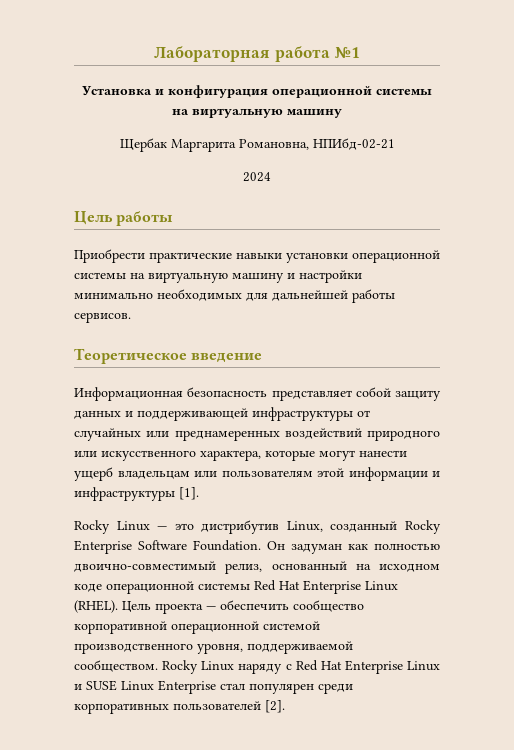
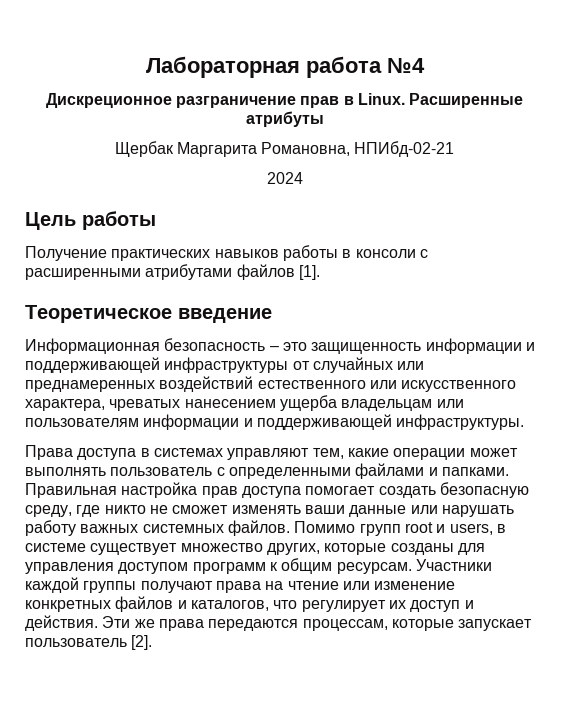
[333,47,360,58] [82,85,432,98] [172,108,342,118] №1 // Установка и конфигурация операционной системы на виртуальную машину -> [386,58,425,73] [45,93,524,108] [245,111,324,127] №4 // Дискреционное разграничение прав в Linux. Расширенные атрибуты
[74,249,440,263] [74,270,362,283] [74,289,395,303] [74,312,131,323] Приобрести практические навыки установки операционной системы на виртуальную машину и настройки минимально необходимых для дальнейшей работы сервисов. -> [25,245,428,261] [25,264,320,280] Получение практических навыков работы в консоли с расширенными атрибутами файлов [1].
[271,387,441,401] [74,411,121,419] представляет собой защиту данных -> [269,338,522,354] – это защищенность информации
[367,430,440,441] природного -> [257,380,366,389] естественного
[265,450,407,461] [74,467,113,481] которые могут нанести ущерб -> [109,395,337,411] чреватых нанесением ущерба
[317,467,440,481] [74,487,199,501] [74,520,441,534] [74,540,440,554] [74,561,440,574] [74,580,398,594] [74,600,364,614] [74,621,320,634] [74,641,353,654] [74,660,440,674] [74,680,353,694] [74,701,261,714] этой информации и инфраструктуры [1]. // Rocky Linux — это дистрибутив Linux, созданный Rocky Enterprise Software Foundation. Он задуман как полностью двоично-совместимый релиз, основанный на исходном коде операционной системы Red Hat Enterprise Linux (RHEL). Цель проекта — обеспечить сообщество корпоративной операционной системой производственного уровня, поддерживаемой сообществом. Rocky Linux наряду с Red Hat Enterprise Linux и SUSE Linux Enterprise стал популярен среди корпоративных пользователей -> [143,414,525,430] [25,445,518,460] [25,463,509,479] [25,482,529,498] [25,505,514,517] [25,520,506,536] [25,543,485,555] [25,558,492,574] [25,577,456,593] [25,596,474,612] [25,615,533,631] [25,638,127,647] информации и поддерживающей инфраструктуры. // Права доступа в системах управляют тем, какие операции может выполнять пользователь с определенными файлами и папками. Правильная настройка прав доступа помогает создать безопасную среду, где никто не сможет изменять ваши данные или нарушать работу важных системных файлов. Помимо групп root и users, в системе существует множество других, которые созданы для управления доступом программ к общим ресурсам. Участники каждой группы получают права на чтение или изменение конкретных файлов и каталогов, что регулирует их доступ и действия. Эти же права передаются процессам, которые запускает пользователь

